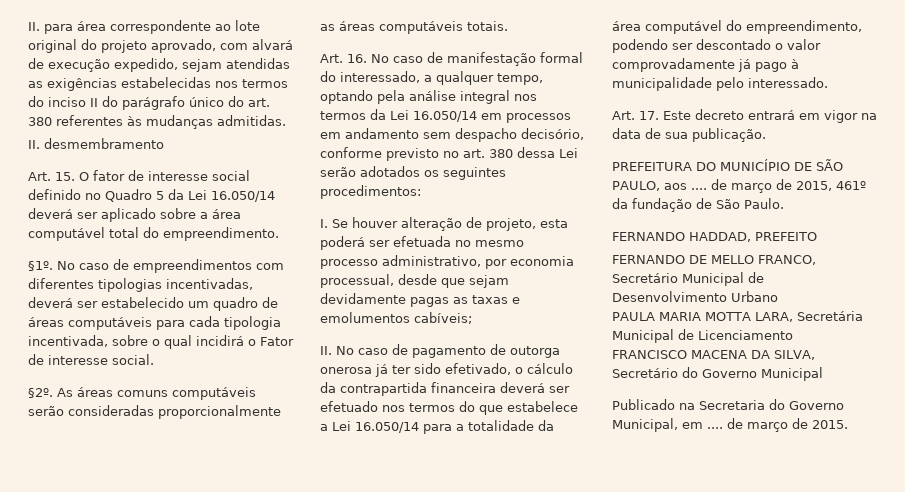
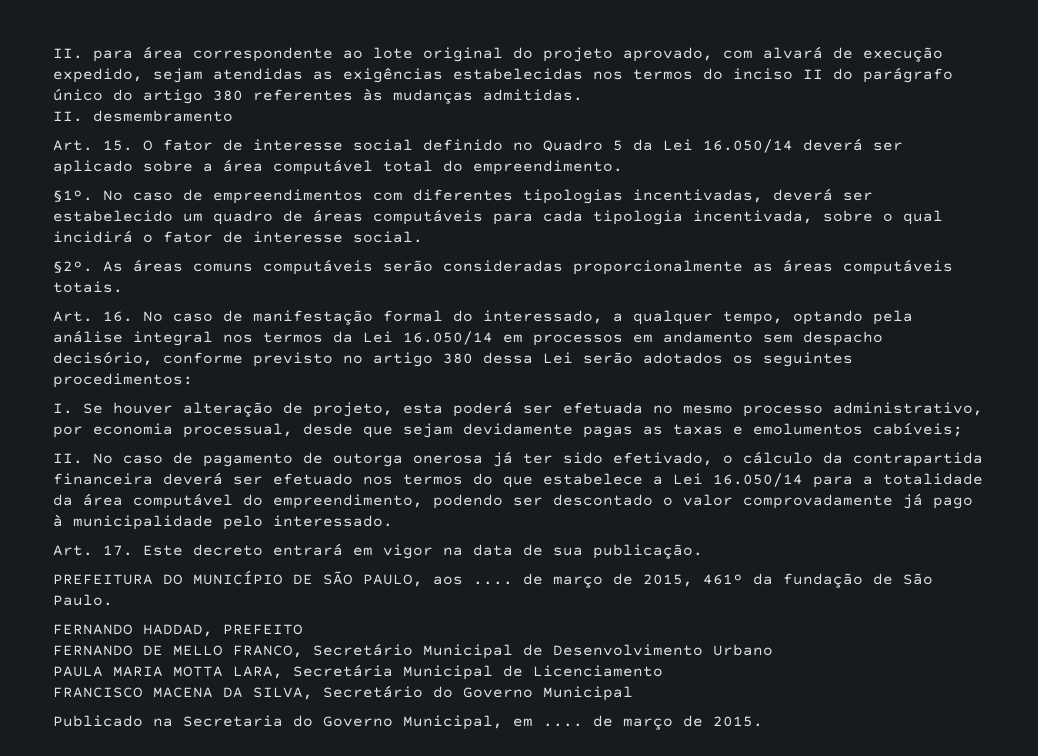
[248,98,270,107] art. -> [143,89,203,104] artigo
[260,337,294,346] Fator -> [163,231,213,243] fator
[463,149,485,158] art. -> [373,352,433,367] artigo

